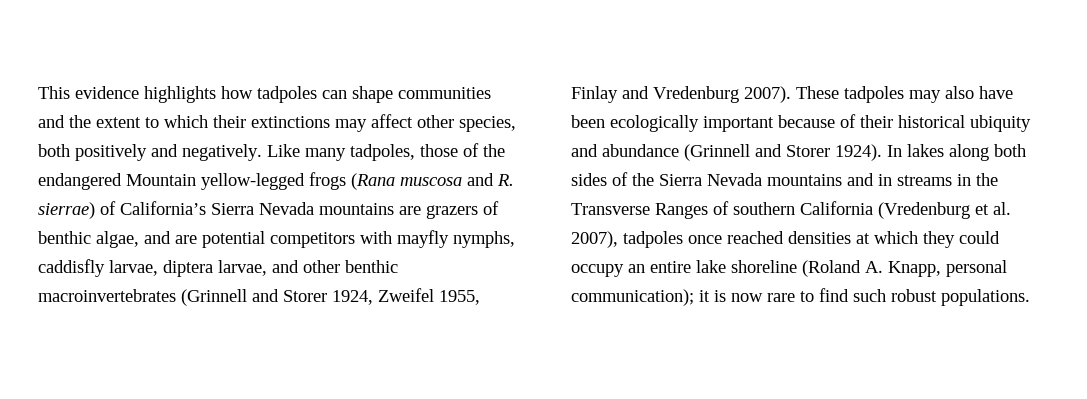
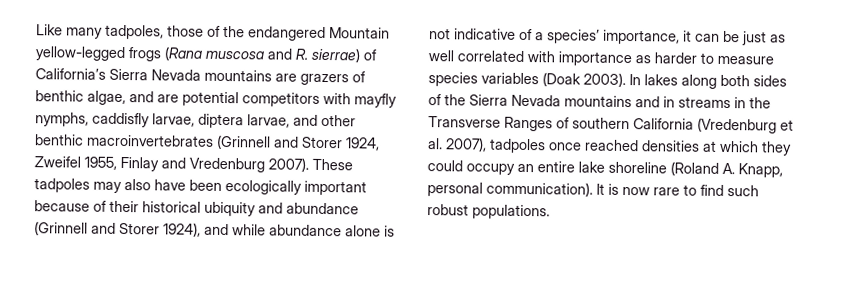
[38,86,491,103] [38,114,516,132] [38,144,262,161] This evidence highlights how tadpoles can shape communities and the extent to which their extinctions may affect other species, both positively and negatively. -> (36, 30) none
[835,144,882,161] 1924). -> [163,222,395,237] [429,28,786,46] [428,50,774,67] [428,72,626,87] 1924), and while abundance alone is not indicative of a species’ importance, it can be just as well correlated with importance as harder to measure species variables (Doak 2003).
[571,289,710,306] communication); it -> [486,181,605,197] communication). It

